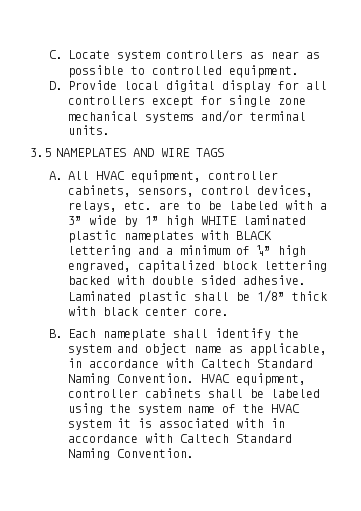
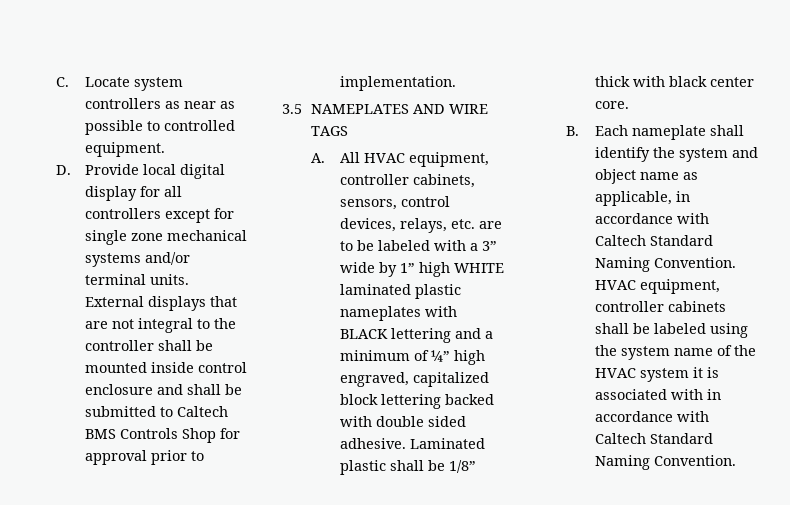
(110, 130) none -> [84,296,237,311] [84,318,236,333] [84,340,213,351] [84,362,247,373] [84,384,242,395] [84,406,228,417] [84,428,240,443] [84,450,204,465] [339,76,456,91] External displays that are not integral to the controller shall be mounted inside control enclosure and shall be submitted to Caltech BMS Controls Shop for approval prior to implementation.

